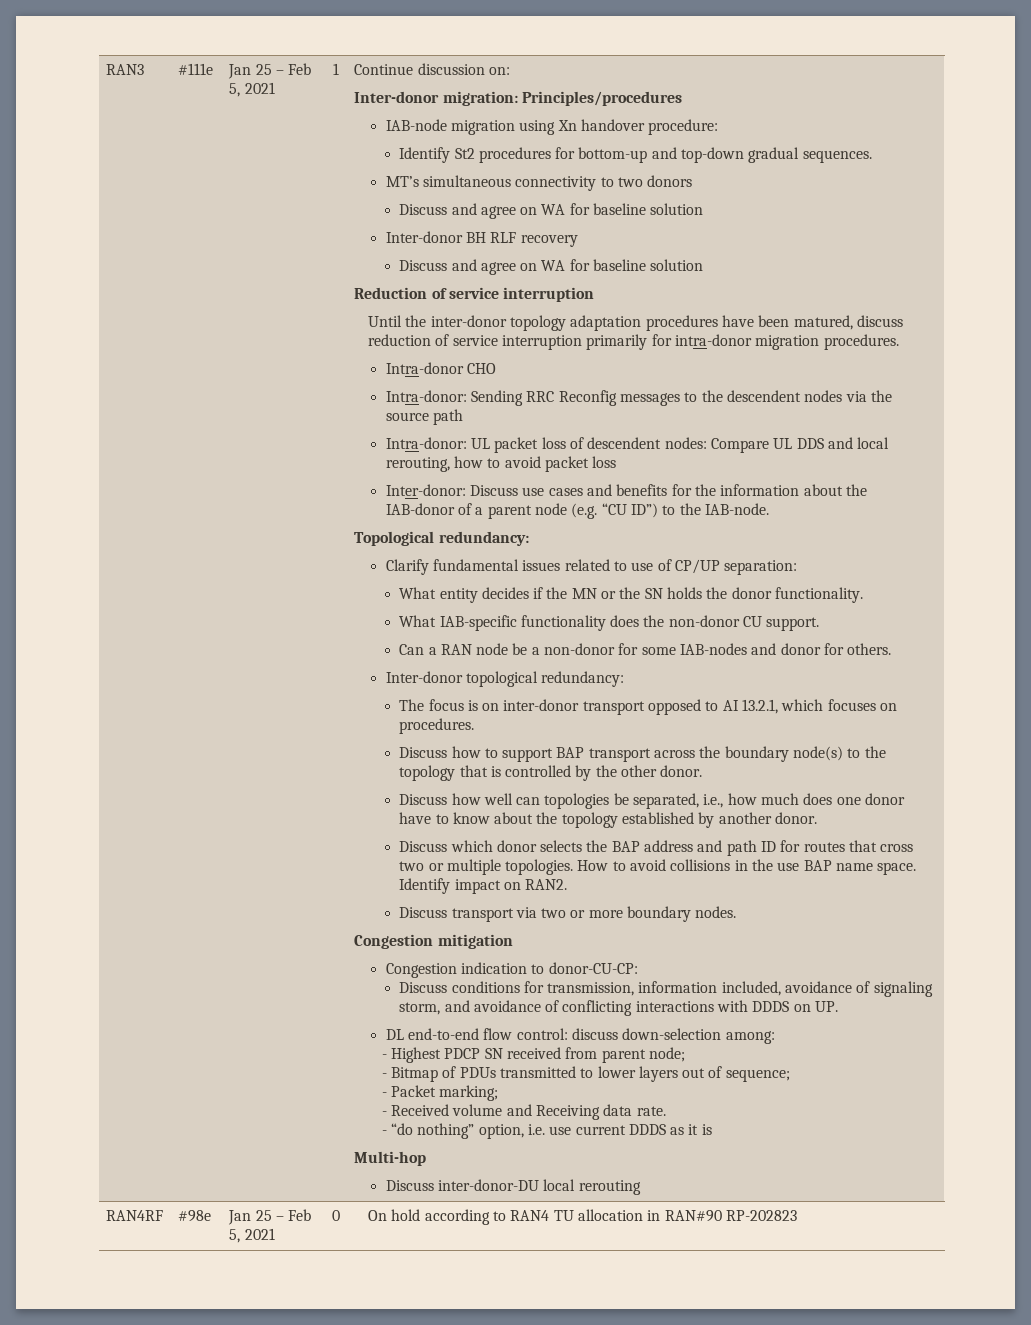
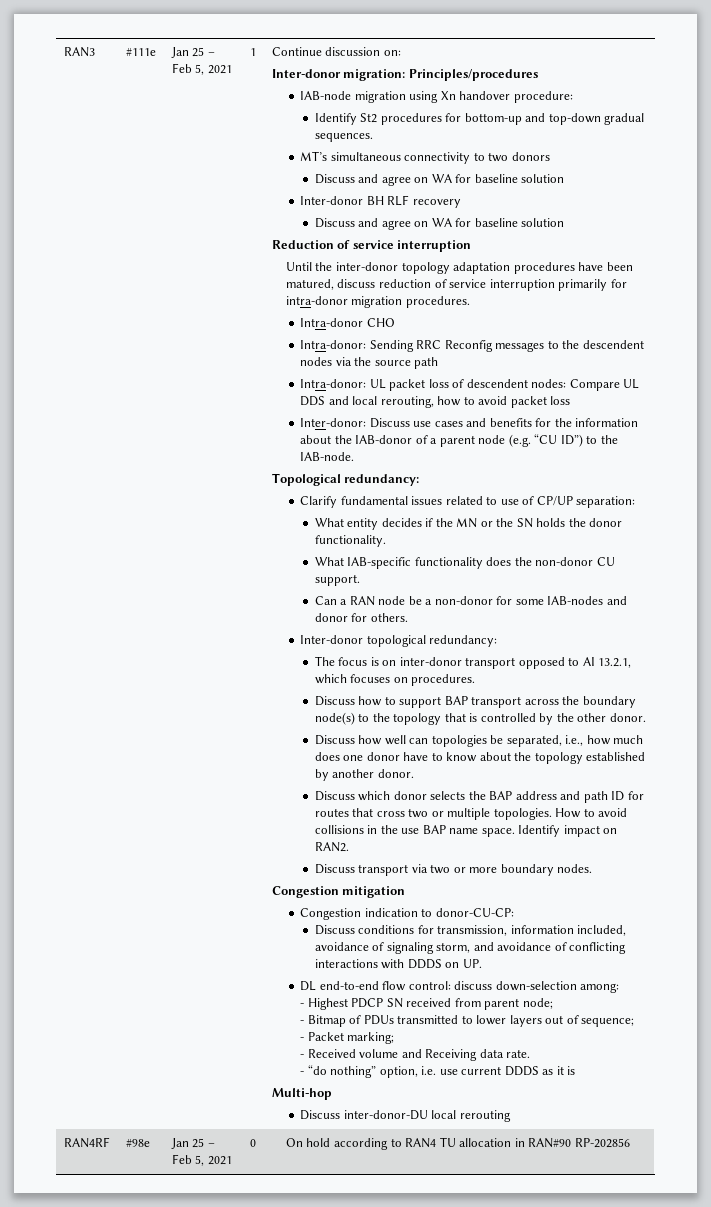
[725,1210,797,1221] RP-202823 -> [574,1138,630,1148] RP-202856

